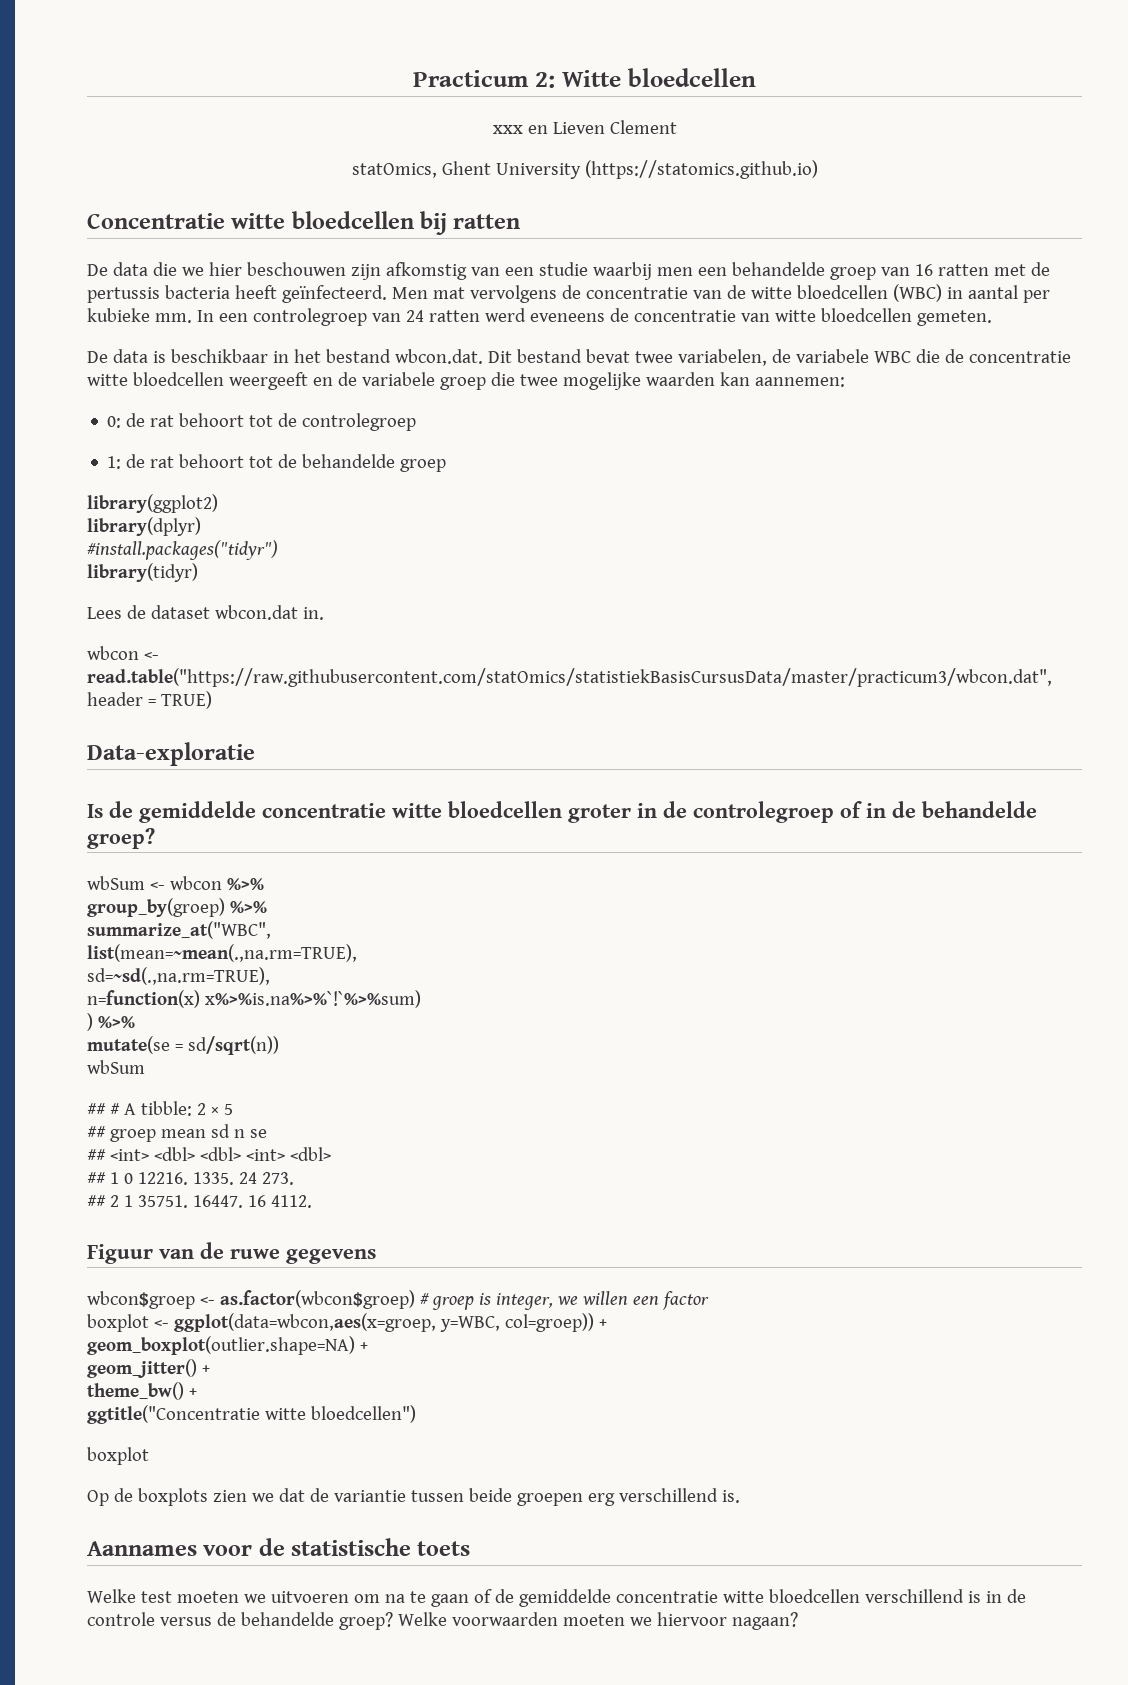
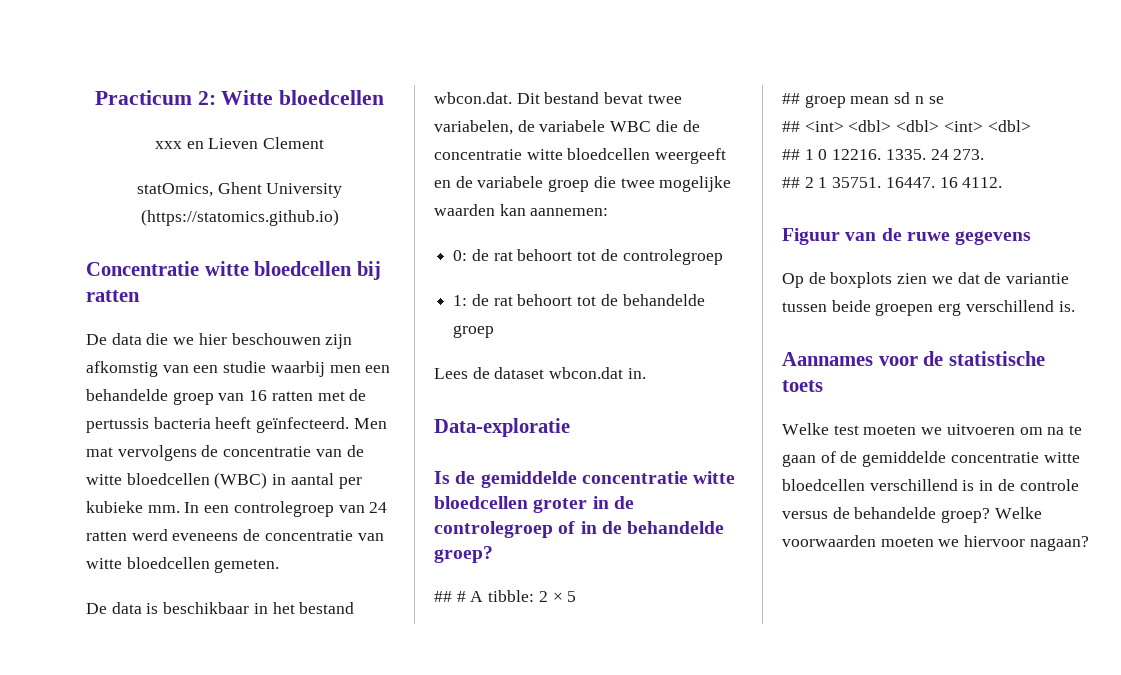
[87,494,218,513] [87,517,201,536] [87,540,278,560] [87,563,198,582] // library(ggplot2) // library(dplyr) // #install.packages("tidyr") // library(tidyr) -> (495, 331) none
[87,646,159,660] [87,668,1052,687] [87,691,212,709] // wbcon <- read.table("https://raw.githubusercontent.com/statOmics/statistiekBasisCursusData/master/practicum3/wbcon.dat", header = TRUE) -> (646, 373) none
[87,876,264,890] [87,898,267,917] [87,921,271,939] [87,944,357,962] [87,967,270,985] [87,990,421,1008] [87,1013,135,1031] [87,1036,279,1055] [87,1060,145,1074] // wbSum <- wbcon %>% // group_by(groep) %>% // summarize_at("WBC", // list(mean=~mean(.,na.rm=TRUE), // sd=~sd(.,na.rm=TRUE), // n=function(x) x%>%is.na%>%`!`%>%sum) // ) %>% // mutate(se = sd/sqrt(n)) // wbSum -> (493, 554) none
[87,1290,709,1310] [87,1313,607,1332] [87,1336,368,1355] [87,1359,210,1378] [87,1382,197,1400] [87,1405,416,1424] [87,1447,149,1465] // wbcon$groep <- as.factor(wbcon$groep) # groep is integer, we willen een factor // boxplot <- ggplot(data=wbcon,aes(x=groep, y=WBC, col=groep)) + // geom_boxplot(outlier.shape=NA) + // geom_jitter() + // theme_bw() + // ggtitle("Concentratie witte bloedcellen") // boxplot -> (1032, 238) none

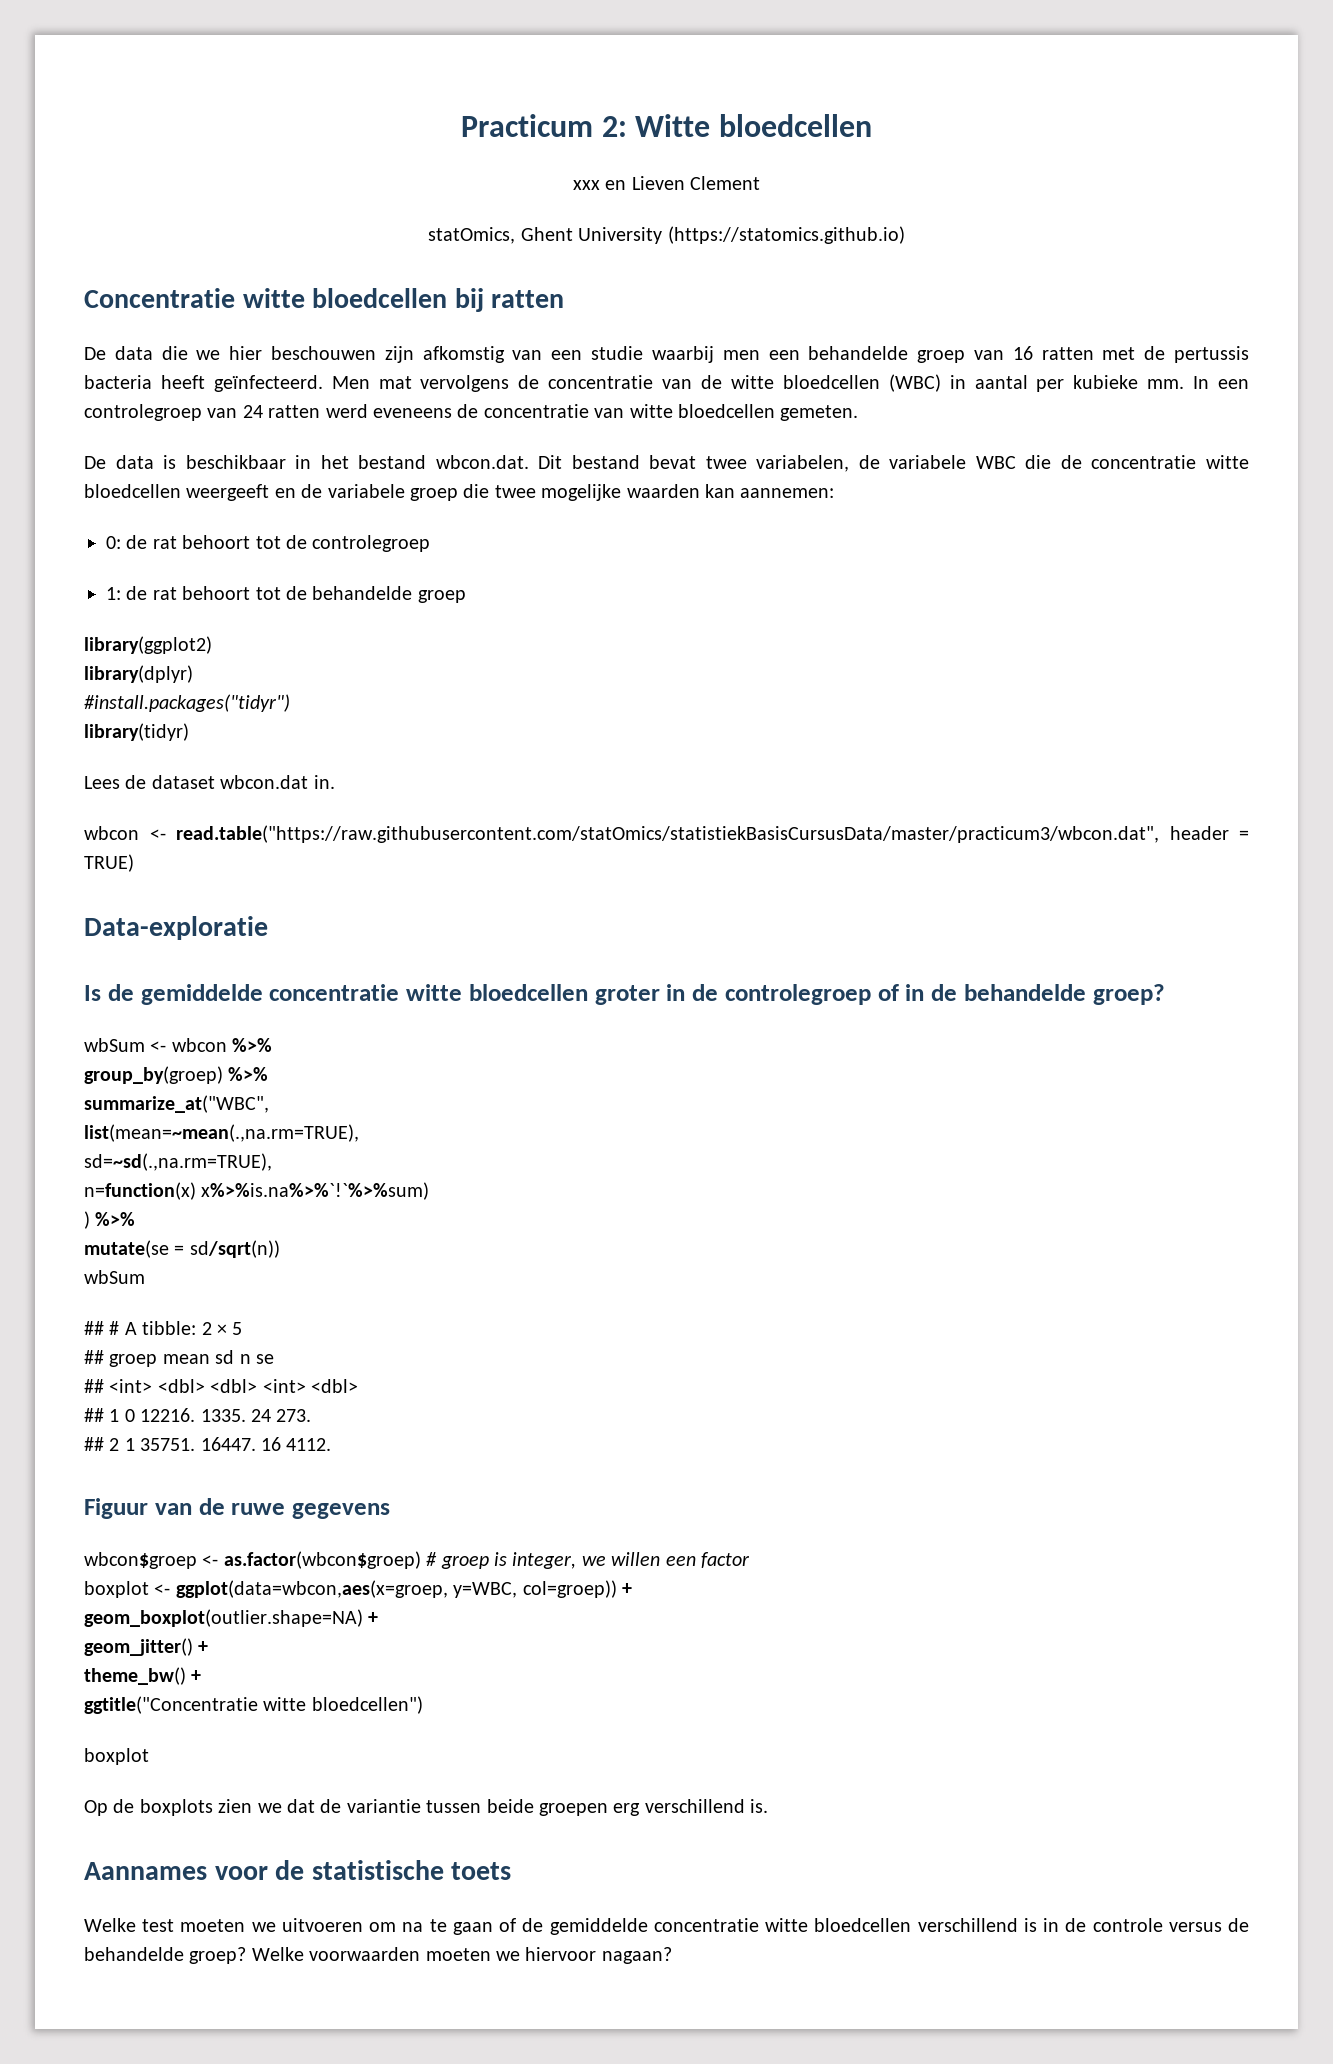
(495, 331) none -> [84,636,212,654] [84,665,193,683] [84,694,290,712] [84,723,189,741] // library(ggplot2) // library(dplyr) // #install.packages("tidyr") // library(tidyr)
(646, 373) none -> [84,825,1249,843] [84,854,134,872] // wbcon <- read.table("https://raw.githubusercontent.com/statOmics/statistiekBasisCursusData/master/practicum3/wbcon.dat", header = TRUE)
(493, 554) none -> [84,1038,273,1052] [84,1066,269,1084] [84,1095,269,1113] [84,1124,359,1142] [84,1153,272,1171] [84,1182,430,1200] [84,1211,136,1229] [84,1240,280,1258] [84,1270,145,1284] // wbSum <- wbcon %>% // group_by(groep) %>% // summarize_at("WBC", // list(mean=~mean(.,na.rm=TRUE), // sd=~sd(.,na.rm=TRUE), // n=function(x) x%>%is.na%>%`!`%>%sum) // ) %>% // mutate(se = sd/sqrt(n)) // wbSum
(1032, 238) none -> [84,1551,750,1569] [84,1580,632,1598] [84,1609,379,1627] [84,1638,209,1656] [84,1667,202,1685] [84,1696,423,1714] [84,1748,149,1765] // wbcon$groep <- as.factor(wbcon$groep) # groep is integer, we willen een factor // boxplot <- ggplot(data=wbcon,aes(x=groep, y=WBC, col=groep)) + // geom_boxplot(outlier.shape=NA) + // geom_jitter() + // theme_bw() + // ggtitle("Concentratie witte bloedcellen") // boxplot

